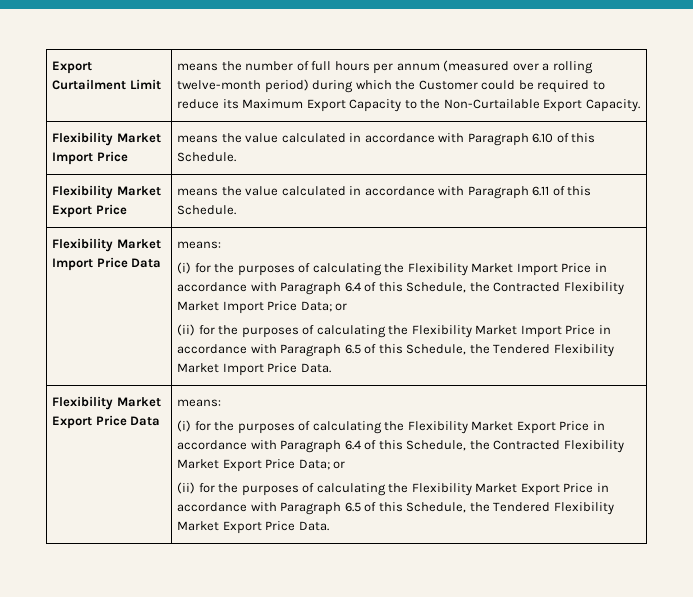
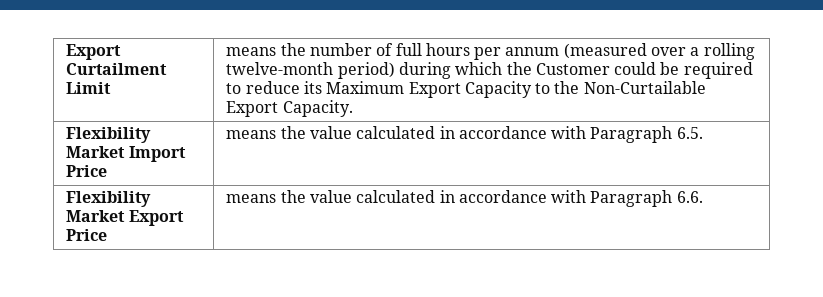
[532,133,596,143] [177,152,237,162] 6.10 of this Schedule. -> [676,127,703,139] 6.5.
[532,186,592,196] [177,205,237,215] [52,238,161,252] [52,257,162,271] [177,241,222,249] [177,262,607,276] [177,282,624,295] [177,301,348,314] [177,324,611,338] [177,344,614,357] [177,363,331,376] [52,396,161,410] [52,415,161,429] [177,399,222,407] [177,420,605,434] [177,440,624,453] [177,459,346,472] [177,482,609,496] [177,502,614,515] [177,521,329,534] 6.11 of this Schedule. // Flexibility Market Import Price Data | means: // (i) for the purposes of calculating the Flexibility Market Import Price in accordance with Paragraph 6.4 of this Schedule, the Contracted Flexibility Market Import Price Data; or // (ii) for the purposes of calculating the Flexibility Market Import Price in accordance with Paragraph 6.5 of this Schedule, the Tendered Flexibility Market Import Price Data. // Flexibility Market Export Price Data | means: // (i) for the purposes of calculating the Flexibility Market Export Price in accordance with Paragraph 6.4 of this Schedule, the Contracted Flexibility Market Export Price Data; or // (ii) for the purposes of calculating the Flexibility Market Export Price in accordance with Paragraph 6.5 of this Schedule, the Tendered Flexibility Market Export Price Data. -> [676,191,703,203] 6.6.

